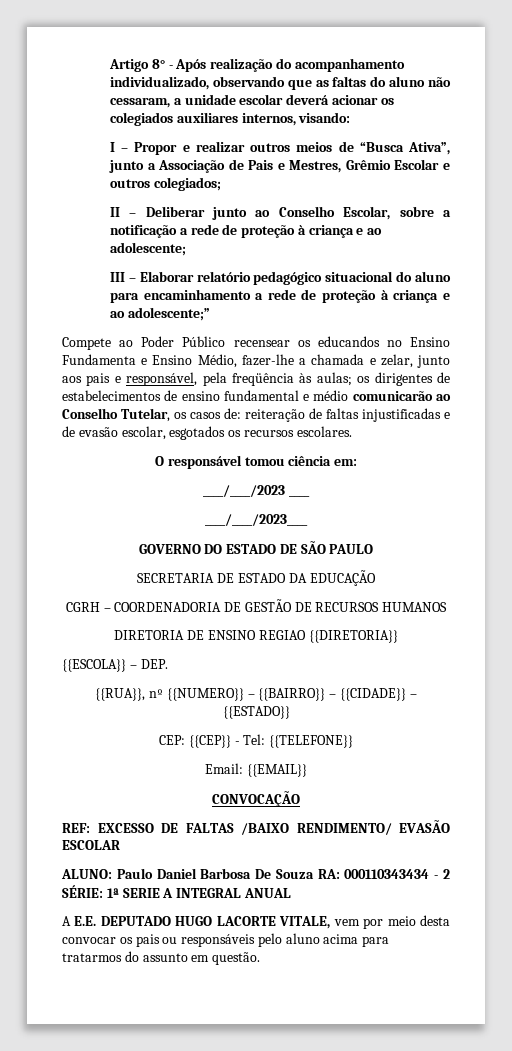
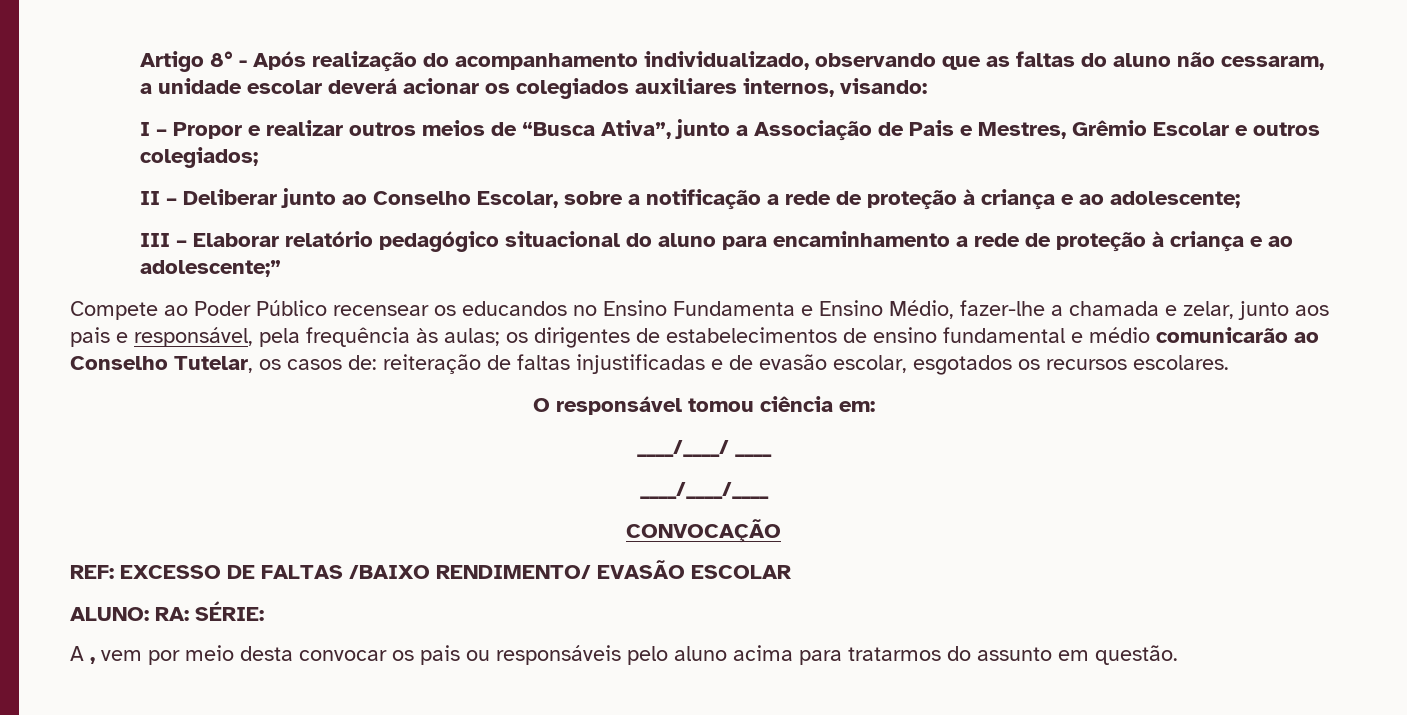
[232,373,294,386] freqüência -> [306,327,410,347] frequência
[203,485,286,497] ____/____/2023 -> [636,440,729,457] ____/____/
[205,514,308,526] [138,541,374,554] [137,570,376,586] [65,599,448,612] [114,630,398,643] [62,659,168,672] [95,688,417,701] [222,706,290,719] [158,734,354,748] [205,763,307,777] ____/____/2023____ // GOVERNO DO ESTADO DE SÃO PAULO // SECRETARIA DE ESTADO DA EDUCAÇÃO // CGRH – COORDENADORIA DE GESTÃO DE RECURSOS HUMANOS // DIRETORIA DE ENSINO REGIAO {{DIRETORIA}} // {{ESCOLA}} – DEP. // {{RUA}}, nº {{NUMERO}} – {{BAIRRO}} – {{CIDADE}} – {{ESTADO}} // CEP: {{CEP}} - Tel: {{TELEFONE}} // Email: {{EMAIL}} -> [639,482,769,499] ____/____/____
[116,868,450,879] [62,885,291,898] [62,916,331,929] Paulo Daniel Barbosa De Souza RA: 000110343434 - 2 SÉRIE: 1ª SERIE A INTEGRAL ANUAL // A E.E. DEPUTADO HUGO LACORTE VITALE, -> [155,601,264,621] [70,646,95,664] RA: SÉRIE: // A ,

